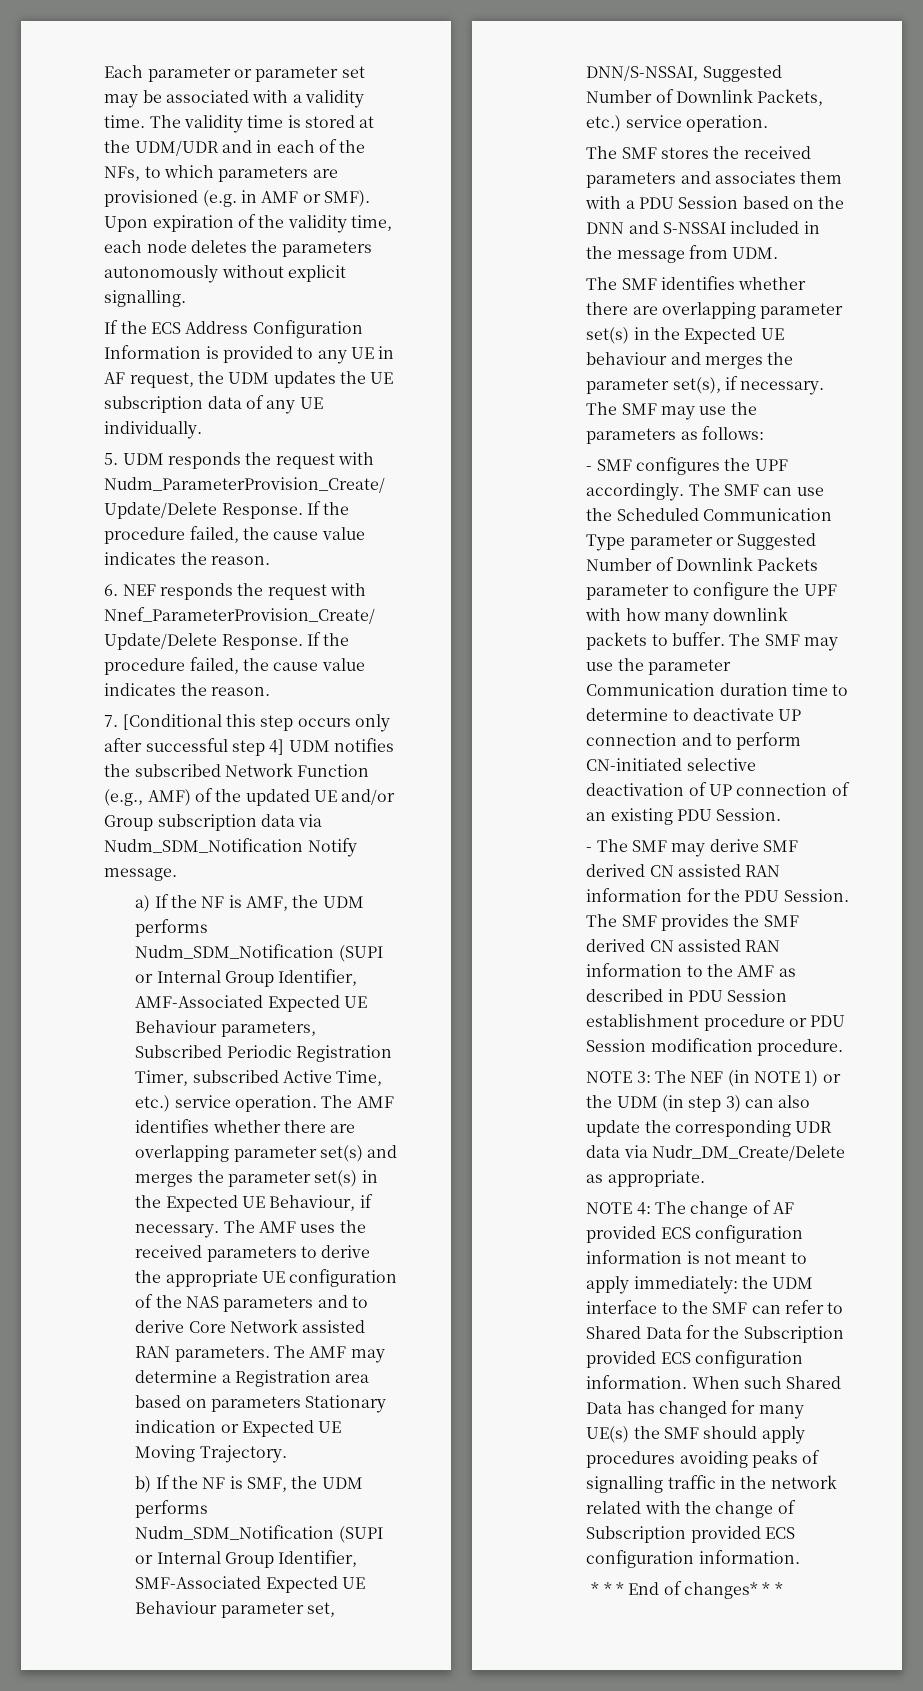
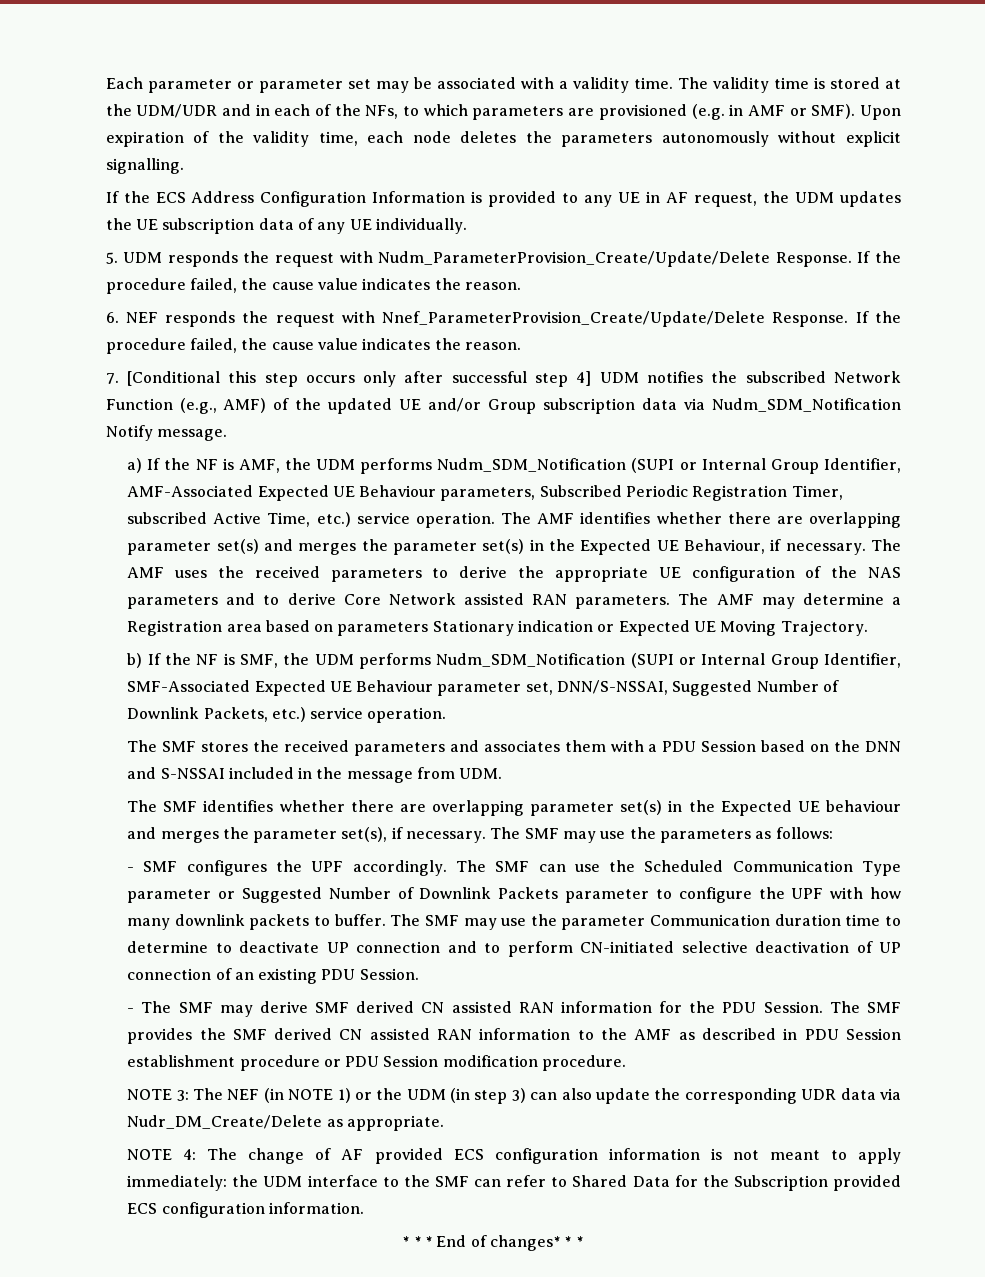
[691,1376,842,1389] [586,1400,804,1419] [586,1426,805,1444] [586,1450,821,1468] [586,1475,837,1493] [586,1500,796,1518] [586,1526,796,1543] [586,1550,800,1568] When such Shared Data has changed for many UE(s) the SMF should apply procedures avoiding peaks of signalling traffic in the network related with the change of Subscription provided ECS configuration information. -> (364, 1208) none

